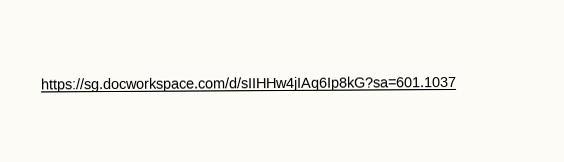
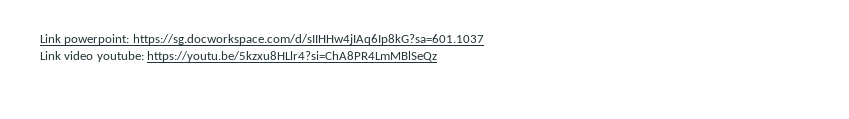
(40, 84) none -> [40,34,130,45] Link powerpoint:
(457, 84) none -> [40,51,438,62] // Link video youtube: https://youtu.be/5kzxu8HLlr4?si=ChA8PR4LmMBlSeQz

